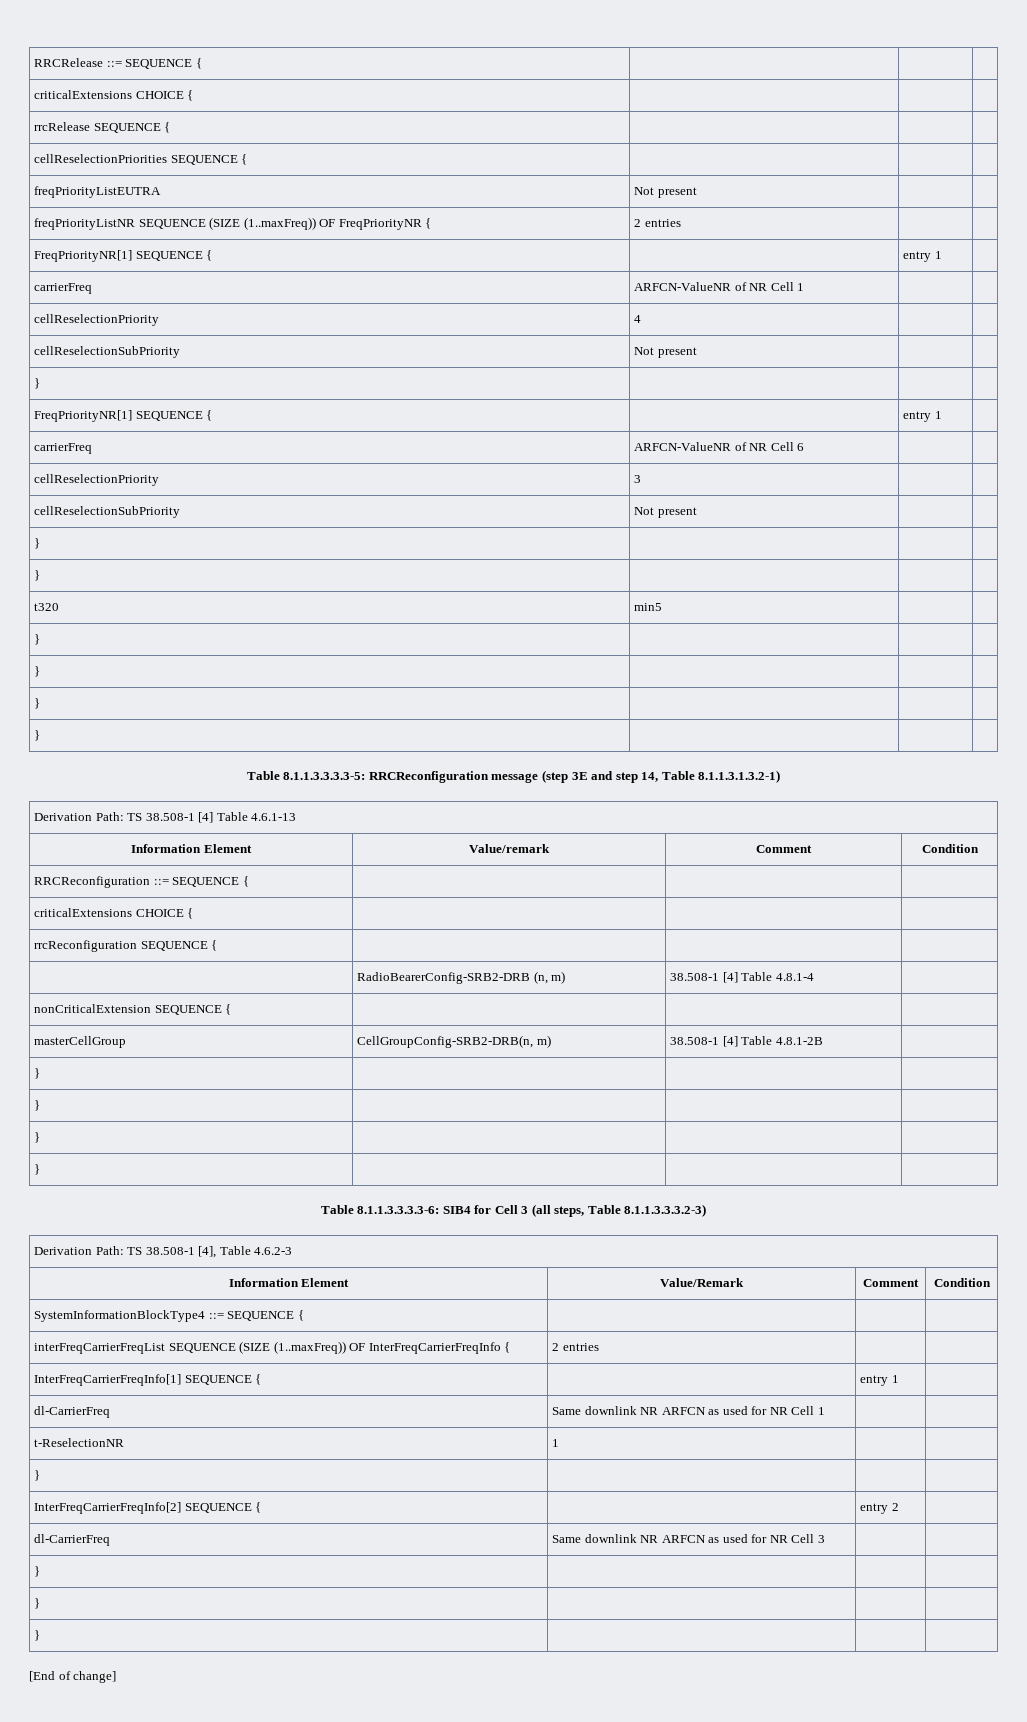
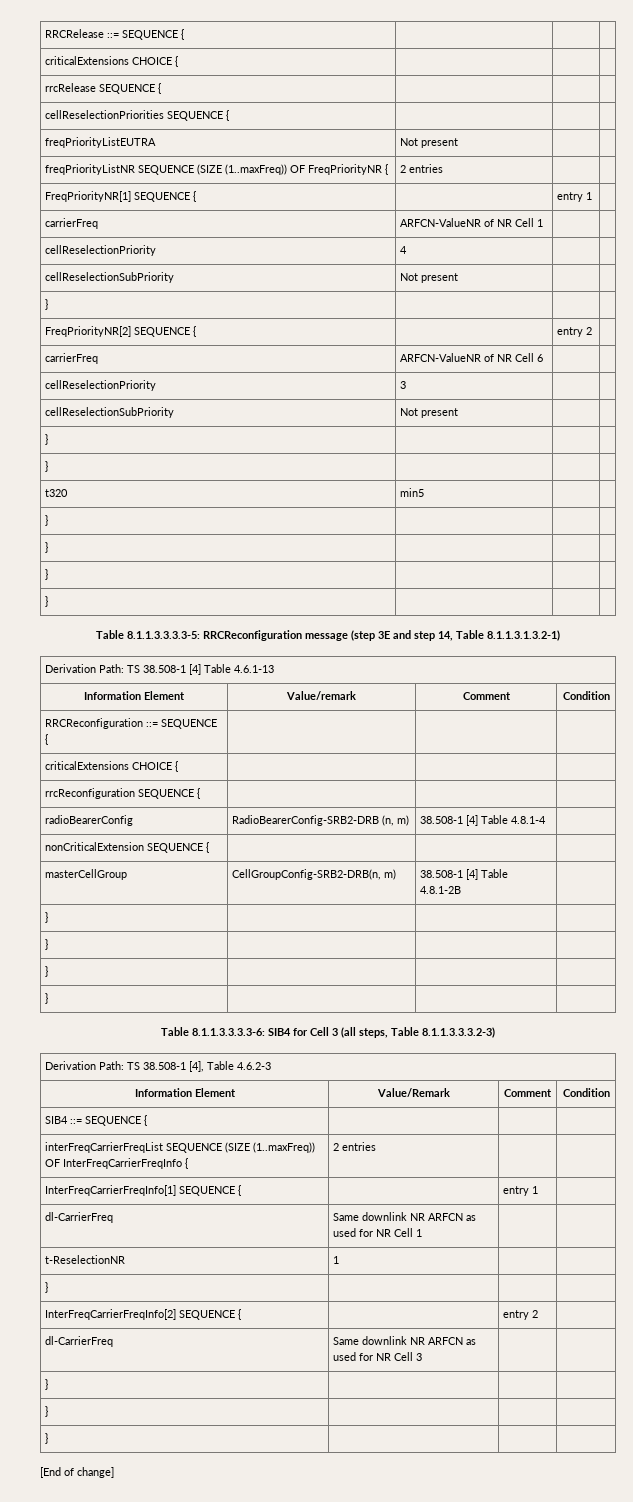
[34,410,213,422] [903,411,942,422] FreqPriorityNR[1] SEQUENCE { | | entry 1 -> [45,326,197,337] [557,327,593,337] FreqPriorityNR[2] SEQUENCE { | | entry 2
(218, 945) none -> [45,815,134,826] radioBearerConfig
[34,1310,206,1322] SystemInformationBlockType4 -> [45,1116,69,1124] SIB4

